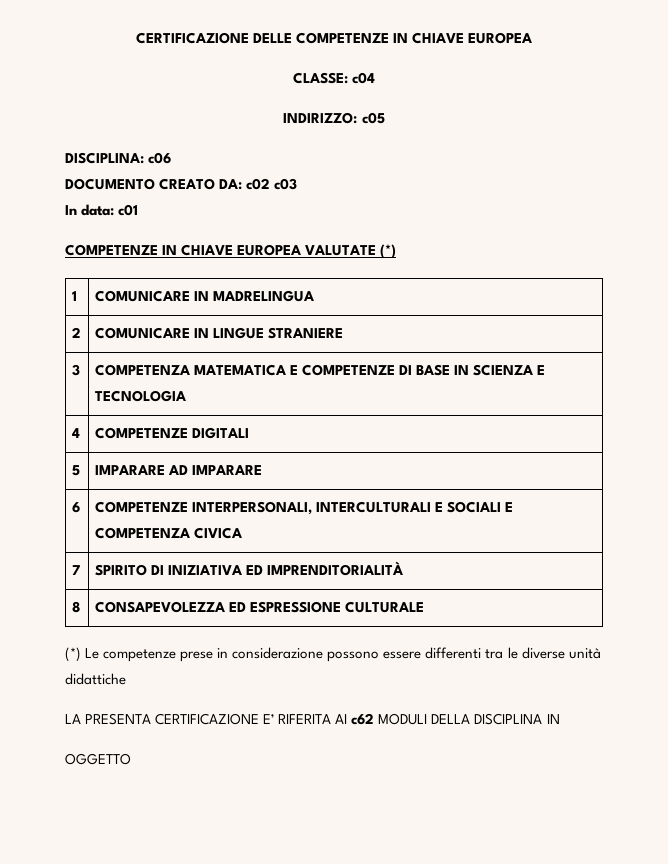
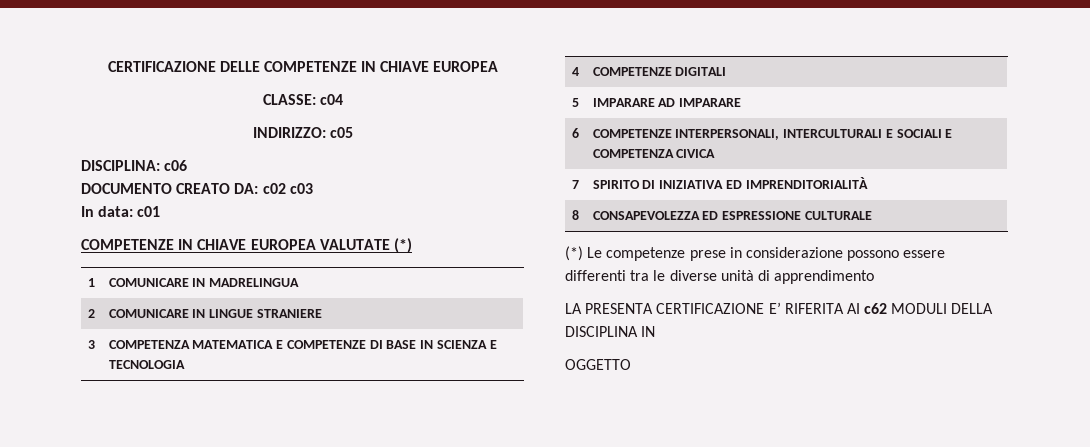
[65,673,126,685] didattiche -> [757,270,875,284] di apprendimento

